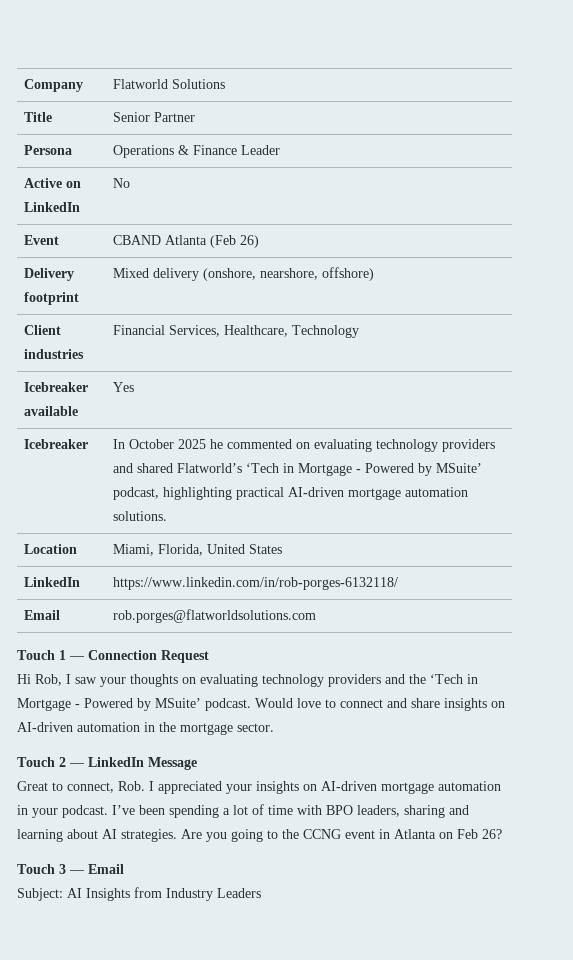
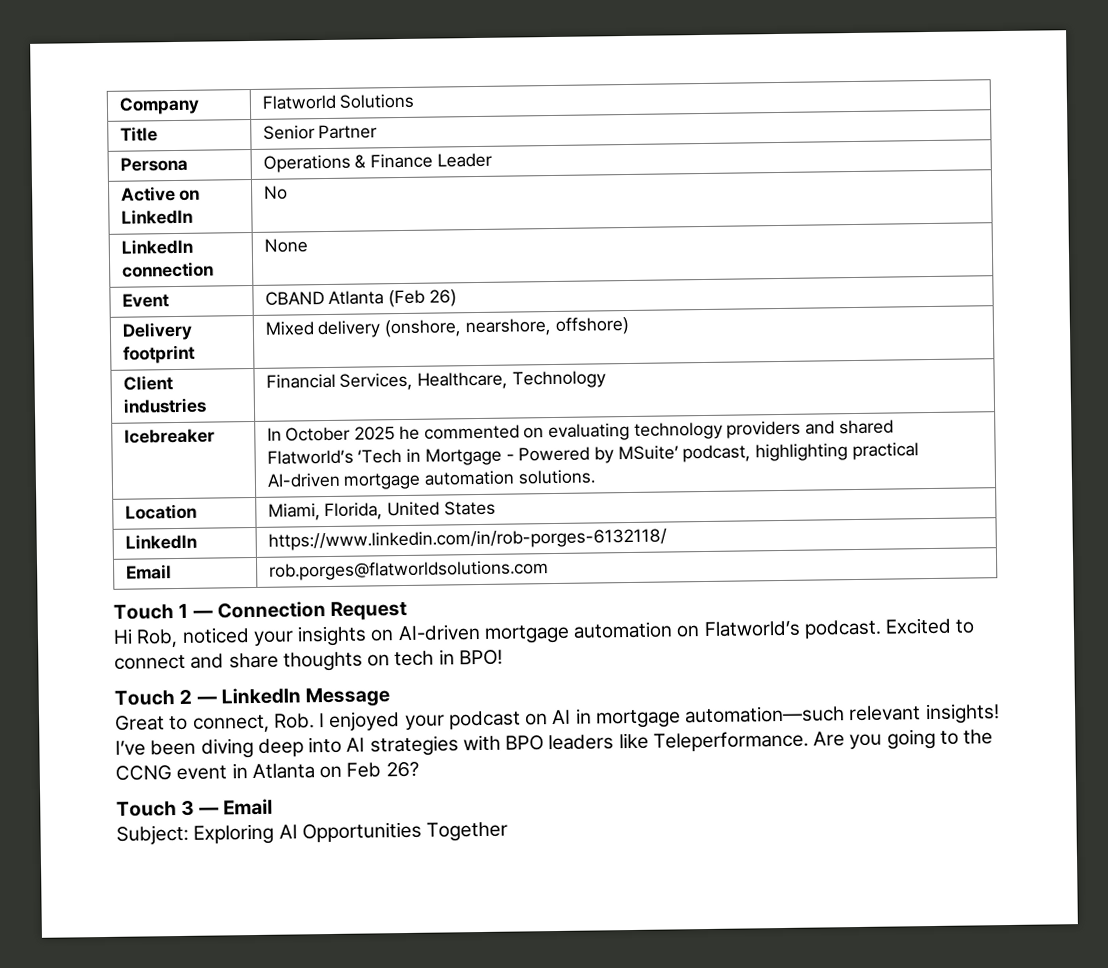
(130, 183) none -> [120,238,193,255] [121,261,214,278] [263,238,308,253] // LinkedIn connection | None
[23,382,88,392] [23,406,78,416] [112,382,134,392] // Icebreaker available | Yes -> (606, 379) none
[66,674,478,687] [17,698,505,711] [17,722,274,735] I saw your thoughts on evaluating technology providers and the ‘Tech in Mortgage - Powered by MSuite’ podcast. Would love to connect and share insights on AI-driven automation in the mortgage sector. -> [181,617,976,647] [114,649,503,672] noticed your insights on AI-driven mortgage automation on Flatworld’s podcast. Excited to connect and share thoughts on tech in BPO!
[158,781,501,794] [17,804,469,818] [17,829,177,842] appreciated your insights on AI-driven mortgage automation in your podcast. I’ve been spending a lot of time with BPO leaders, sharing and learning about AI strategies. -> [329,703,1000,732] [115,730,809,759] enjoyed your podcast on AI in mortgage automation—such relevant insights! I’ve been diving deep into AI strategies with BPO leaders like Teleperformance.
[67,887,261,901] AI Insights from Industry Leaders -> [193,821,509,845] Exploring AI Opportunities Together

